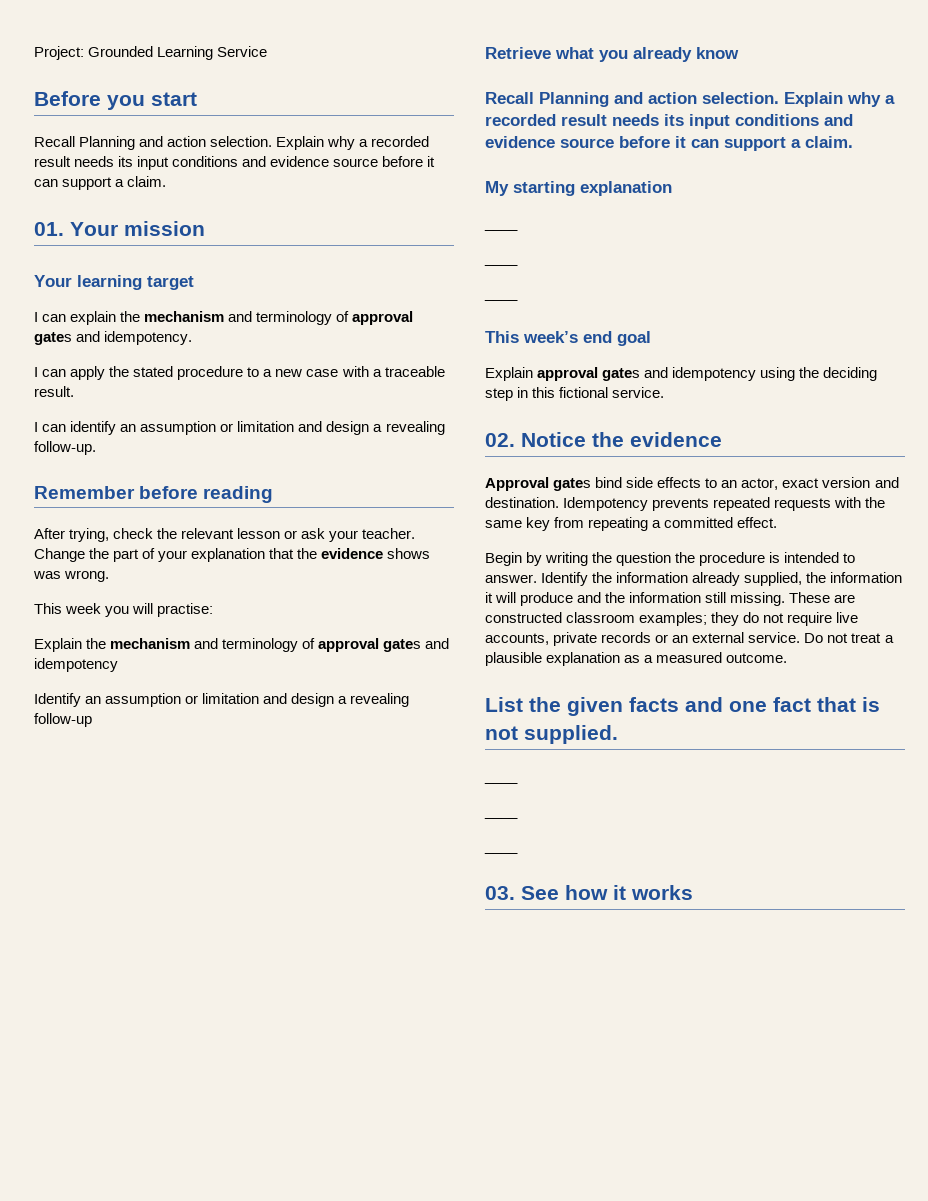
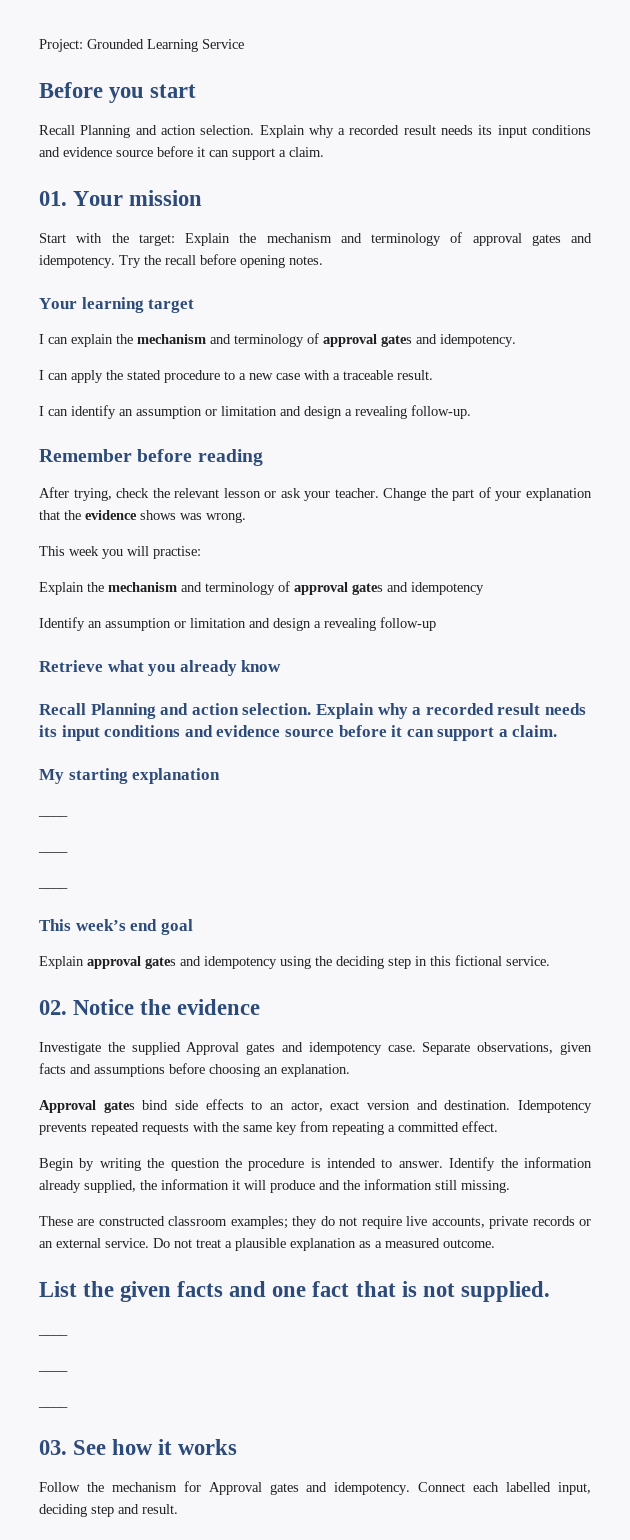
(205, 228) none -> [39,232,592,246] [39,254,323,268] // Start with the target: Explain the mechanism and terminology of approval gates and idempotency. Try the recall before opening notes.
(722, 439) none -> [39,1042,592,1055] [39,1063,350,1077] // Investigate the supplied Approval gates and idempotency case. Separate observations, given facts and assumptions before choosing an explanation.
(786, 599) none -> (510, 1186) //
(693, 892) none -> [39,1481,592,1495] [39,1504,178,1517] // Follow the mechanism for Approval gates and idempotency. Connect each labelled input, deciding step and result.

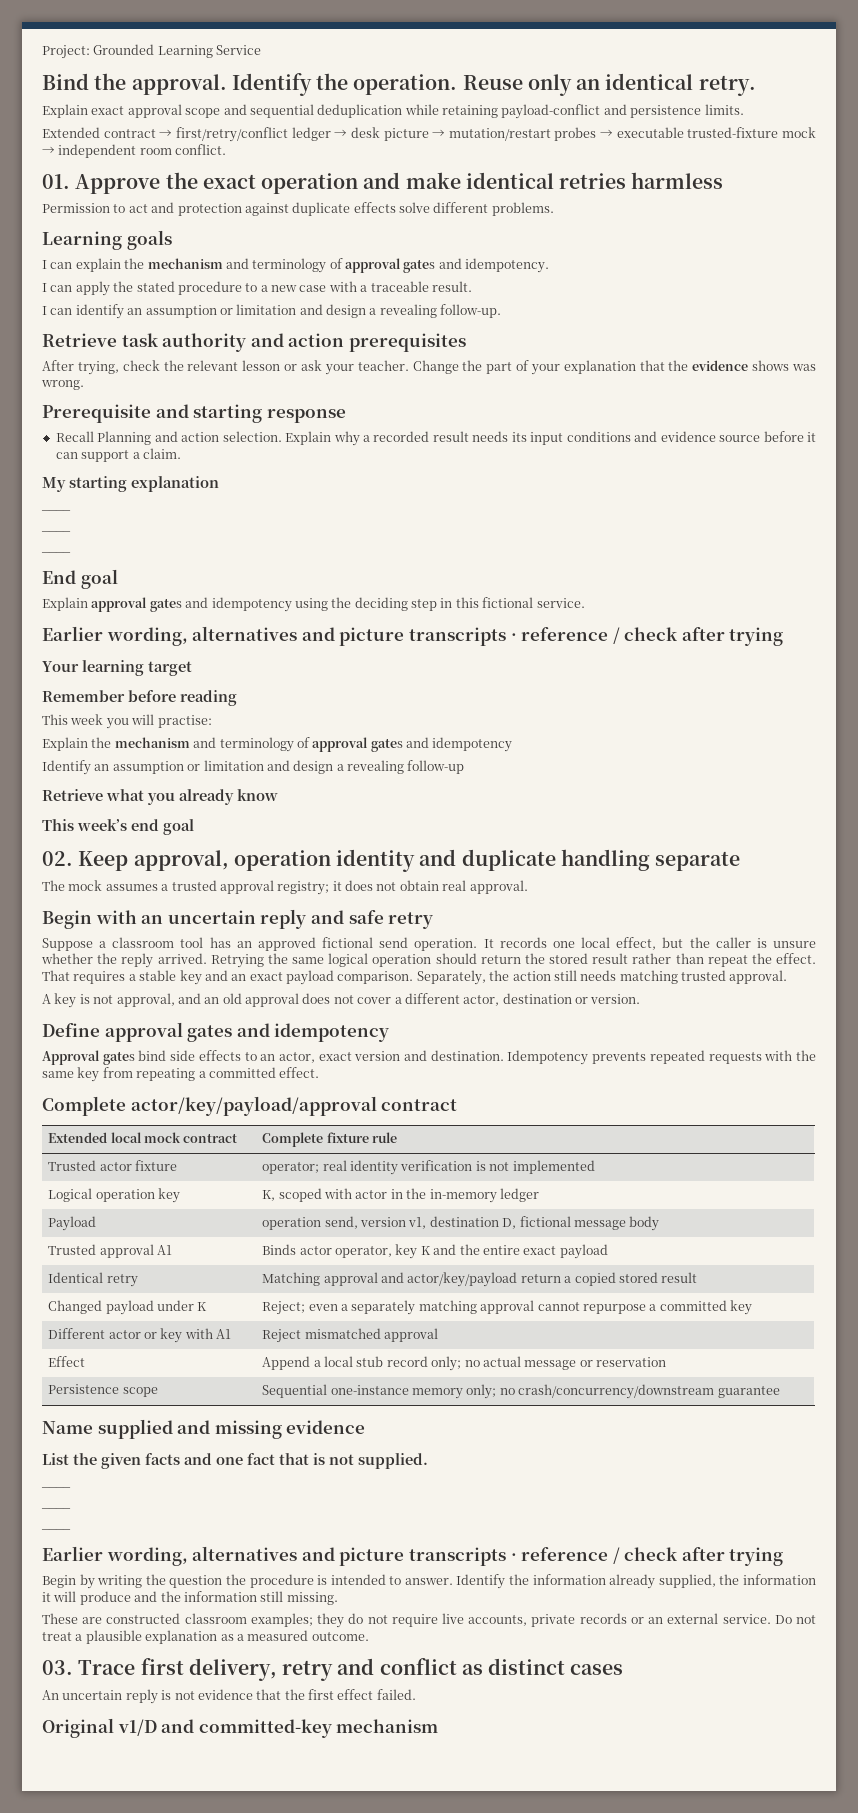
[39,82,197,103] [39,125,592,138] [39,146,324,160] [39,190,203,206] [39,232,592,246] [39,254,323,268] [39,297,195,313] Before you start // Recall Planning and action selection. Explain why a recorded result needs its input conditions and evidence source before it can support a claim. // 01. Your mission // Start with the target: Explain the mechanism and terminology of approval gates and idempotency. Try the recall before opening notes. // Your learning target -> [42,73,756,96] [42,104,744,119] [42,127,816,142] [42,144,227,158] [42,172,724,194] [42,202,554,216] [42,230,172,250] Bind the approval. Identify the operation. Reuse only an identical retry. // Explain exact approval scope and sequential deduplication while retaining payload-conflict and persistence limits. // Extended contract → first/retry/conflict ledger → desk picture → mutation/restart probes → executable trusted-fixture mock → independent room conflict. // 01. Approve the exact operation and make identical retries harmless // Permission to act and protection against duplicate effects solve different problems. // Learning goals
[39,449,263,466] Remember before reading -> [42,333,466,352] Retrieve task authority and action prerequisites
(246, 517) none -> [42,404,346,423] [55,431,817,446] [55,448,181,462] [42,476,219,492] [41,510,71,511] [41,531,71,532] [41,552,71,553] [42,569,118,589] [42,597,585,612] [42,626,784,646] [42,660,192,676] [42,690,237,706] // Prerequisite and starting response // Recall Planning and action selection. Explain why a recorded result needs its input conditions and evidence source before it can support a claim. // My starting explanation // ____ // ____ // ____ // End goal // Explain approval gates and idempotency using the deciding step in this fictional service. // Earlier wording, alternatives and picture transcripts · reference / check after trying // Your learning target // Remember before reading
[39,703,586,719] [39,725,558,741] [39,768,221,784] [38,815,68,817] [38,851,68,853] [38,887,68,889] [39,919,193,935] [39,955,550,969] [39,999,261,1015] [39,1042,592,1055] [39,1063,350,1077] Recall Planning and action selection. Explain why a recorded result needs its input conditions and evidence source before it can support a claim. // My starting explanation // ____ // ____ // ____ // This week’s end goal // Explain approval gates and idempotency using the deciding step in this fictional service. // 02. Notice the evidence // Investigate the supplied Approval gates and idempotency case. Separate observations, given facts and assumptions before choosing an explanation. -> [42,819,194,835] [42,849,741,872] [42,880,528,895] [42,909,434,929] [42,937,816,951] [41,953,816,968] [42,970,788,985] [42,993,641,1008] [42,1022,390,1042] This week’s end goal // 02. Keep approval, operation identity and duplicate handling separate // The mock assumes a trusted approval registry; it does not obtain real approval. // Begin with an uncertain reply and safe retry // Suppose a classroom tool has an approved fictional send operation. It records one local effect, but the caller is unsure whether the reply arrived. Retrying the same logical operation should return the stored result rather than repeat the effect. That requires a stable key and an exact payload comparison. Separately, the action still needs matching trusted approval. // A key is not approval, and an old approval does not cover a different actor, destination or version. // Define approval gates and idempotency
(498, 1126) none -> [42,1096,458,1116] [48,1132,238,1143] [262,1132,398,1147] [48,1160,178,1171] [262,1160,595,1175] [48,1188,181,1203] [262,1188,539,1203] [48,1216,97,1231] [262,1216,660,1231] [48,1244,173,1258] [262,1244,608,1259] [48,1272,138,1287] [262,1272,698,1287] [48,1300,208,1315] [262,1300,753,1315] [48,1328,232,1343] [262,1328,439,1343] [48,1356,86,1367] [262,1356,667,1371] [48,1384,158,1397] [262,1384,780,1399] [42,1419,366,1439] [42,1453,428,1469] [41,1487,71,1488] [41,1508,71,1509] [41,1529,71,1530] [42,1546,784,1566] // Complete actor/key/payload/approval contract // Extended local mock contract | Complete fixture rule // Trusted actor fixture | operator; real identity verification is not implemented // Logical operation key | K, scoped with actor in the in-memory ledger // Payload | operation send, version v1, destination D, fictional message body // Trusted approval A1 | Binds actor operator, key K and the entire exact payload // Identical retry | Matching approval and actor/key/payload return a copied stored result // Changed payload under K | Reject; even a separately matching approval cannot repurpose a committed key // Different actor or key with A1 | Reject mismatched approval // Effect | Append a local stub record only; no actual message or reservation // Persistence scope | Sequential one-instance memory only; no crash/concurrency/downstream guarantee // Name supplied and missing evidence // List the given facts and one fact that is not supplied. // ____ // ____ // ____ // Earlier wording, alternatives and picture transcripts · reference / check after trying
[39,1281,550,1302] [38,1334,68,1336] [38,1370,68,1372] [38,1406,68,1408] [39,1439,238,1455] [39,1481,592,1495] [39,1504,178,1517] List the given facts and one fact that is not supplied. // ____ // ____ // ____ // 03. See how it works // Follow the mechanism for Approval gates and idempotency. Connect each labelled input, deciding step and result. -> [42,1658,624,1681] [42,1689,416,1704] [42,1718,439,1738] 03. Trace first delivery, retry and conflict as distinct cases // An uncertain reply is not evidence that the first effect failed. // Original v1/D and committed-key mechanism

